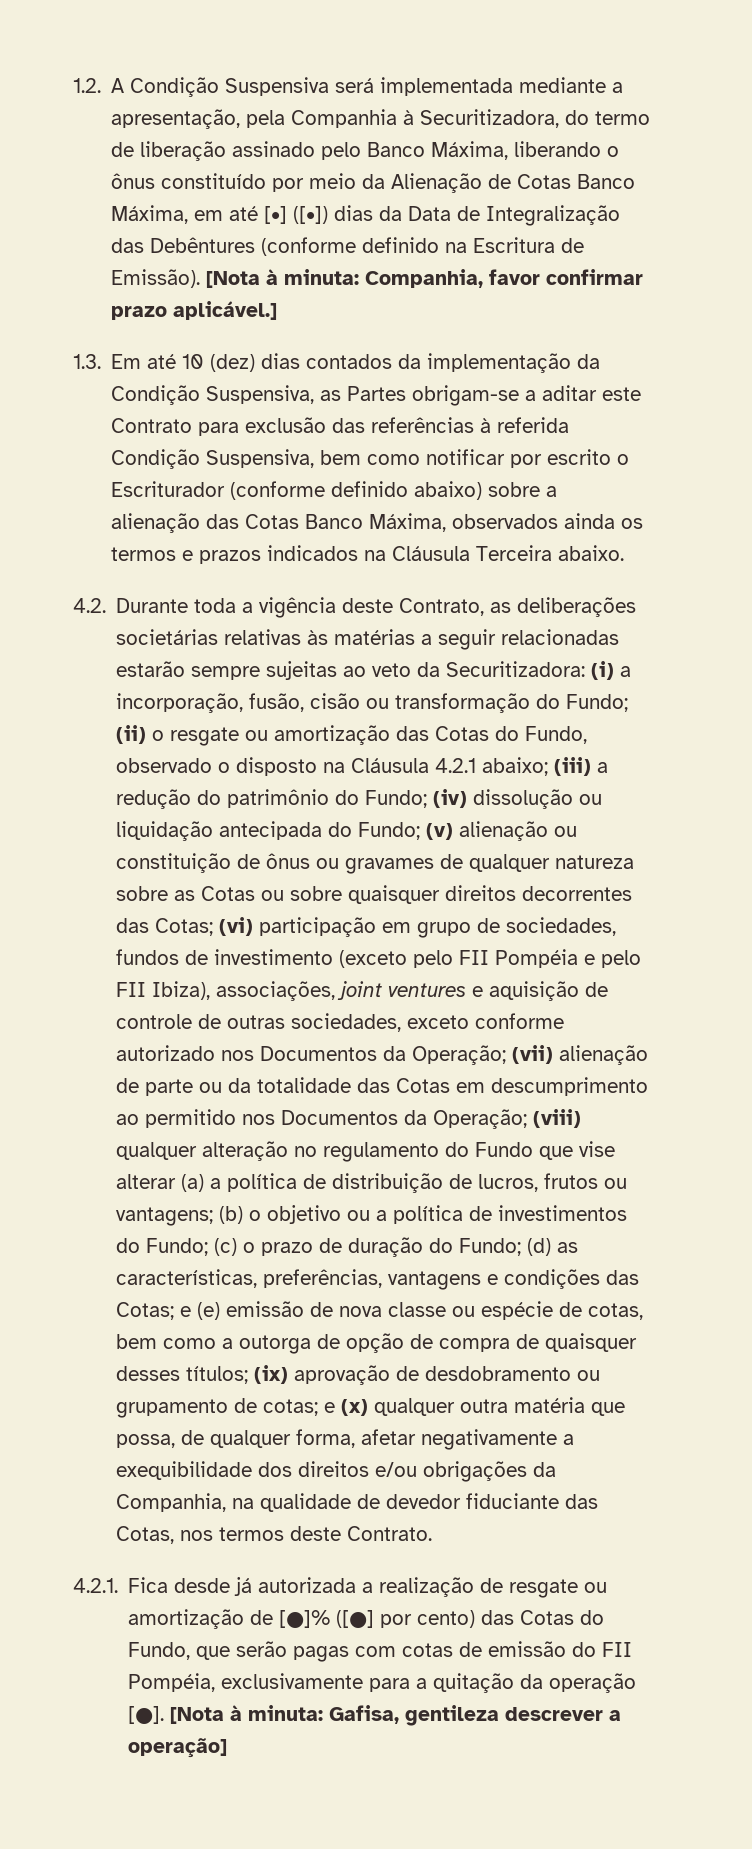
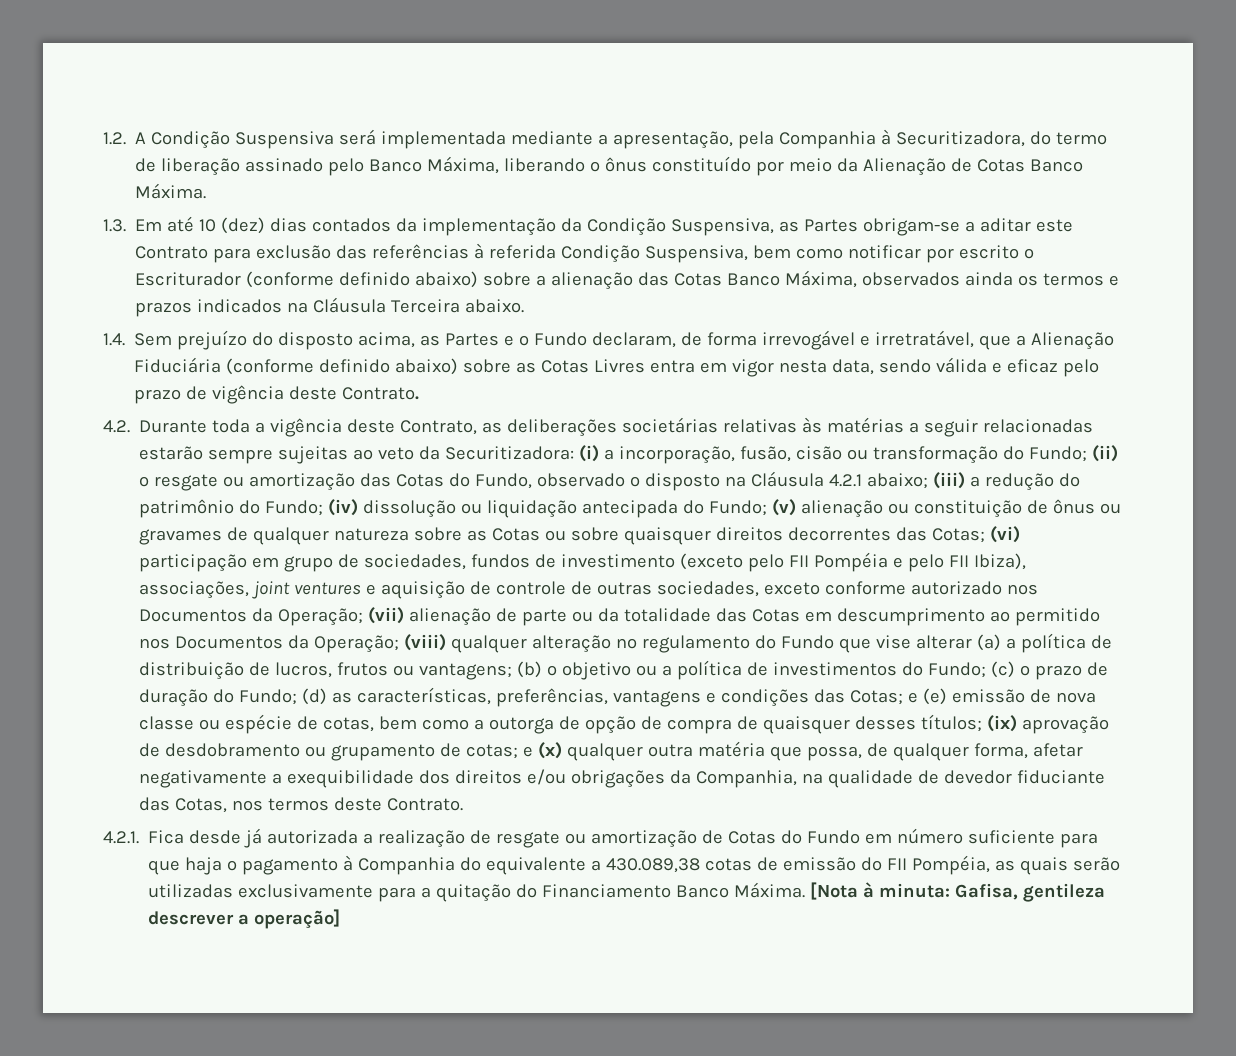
[111,205,621,226] [111,237,585,256] [111,269,644,288] [111,301,278,320] Máxima, em até [•] ([•]) dias da Data de Integralização das Debêntures (conforme definido na Escritura de Emissão). [Nota à minuta: Companhia, favor confirmar prazo aplicável.] -> [135,183,207,199] Máxima.
(625, 553) none -> [103,330,1115,350] [134,357,1100,377] [134,385,420,404] // 1.4. Sem prejuízo do disposto acima, as Partes e o Fundo declaram, de forma irrevogável e irretratável, que a Alienação Fiduciária (conforme definido abaixo) sobre as Cotas Livres entra em vigor nesta data, sendo válida e eficaz pelo prazo de vigência deste Contrato.
[279,1610,605,1628] [128,1641,397,1662] [●]% ([●] por cento) das Cotas do Fundo, que serão pagas com -> [728,828,1099,848] [148,855,701,875] Cotas do Fundo em número suficiente para que haja o pagamento à Companhia do equivalente a 430.089,38
[221,1673,637,1693] [128,1706,165,1724] exclusivamente para a quitação da operação [●]. -> [995,857,1121,875] [148,882,806,902] as quais serão utilizadas exclusivamente para a quitação do Financiamento Banco Máxima.

